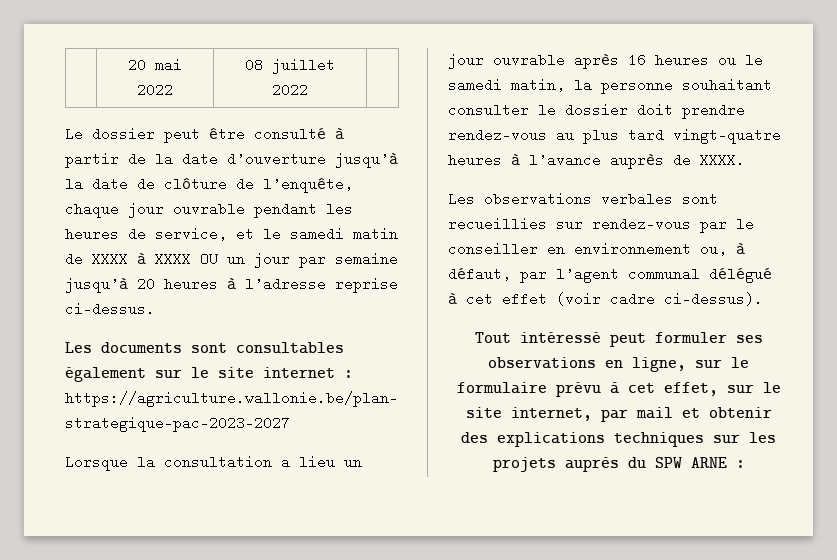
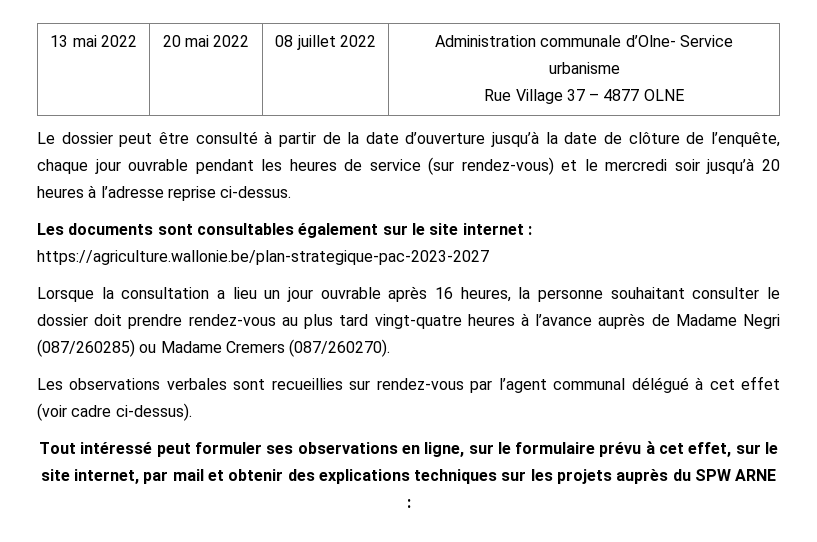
(128, 65) none -> [50,35,137,47] 13 mai 2022
(308, 90) none -> [435,35,733,47] [548,62,620,74] [484,89,684,104] Administration communale d’Olne- Service urbanisme // Rue Village 37 – 4877 OLNE
[155,227,398,241] [65,252,398,268] service, et le samedi matin de XXXX à XXXX OU un jour par semaine -> [369,157,700,175] service (sur rendez-vous) et le mercredi soir
[655,53,763,67] [448,78,565,92] heures ou le samedi matin, -> [460,287,511,302] heures,
[700,153,745,167] XXXX. -> [675,314,780,329] [37,339,391,357] Madame Negri (087/260285) ou Madame Cremers (087/260270).
[736,217,754,231] [448,242,745,256] [448,267,547,283] le conseiller en environnement ou, à défaut, par -> (493, 386) none

